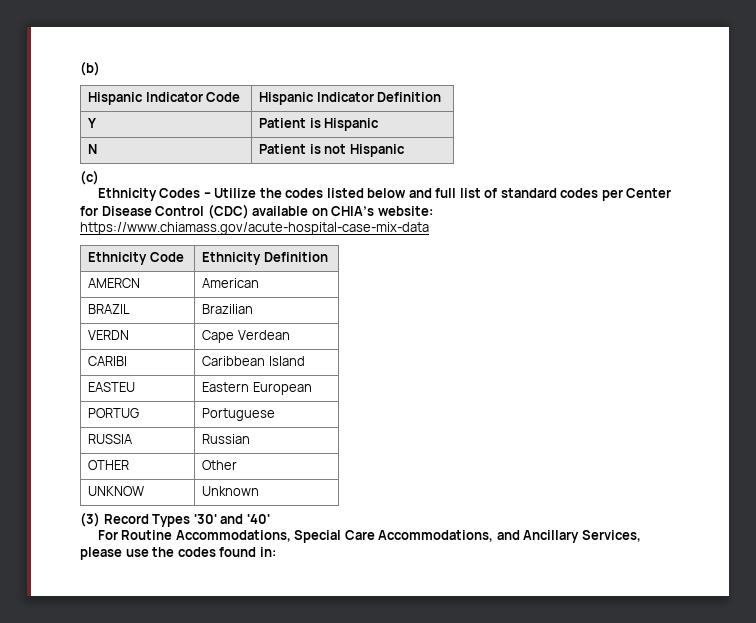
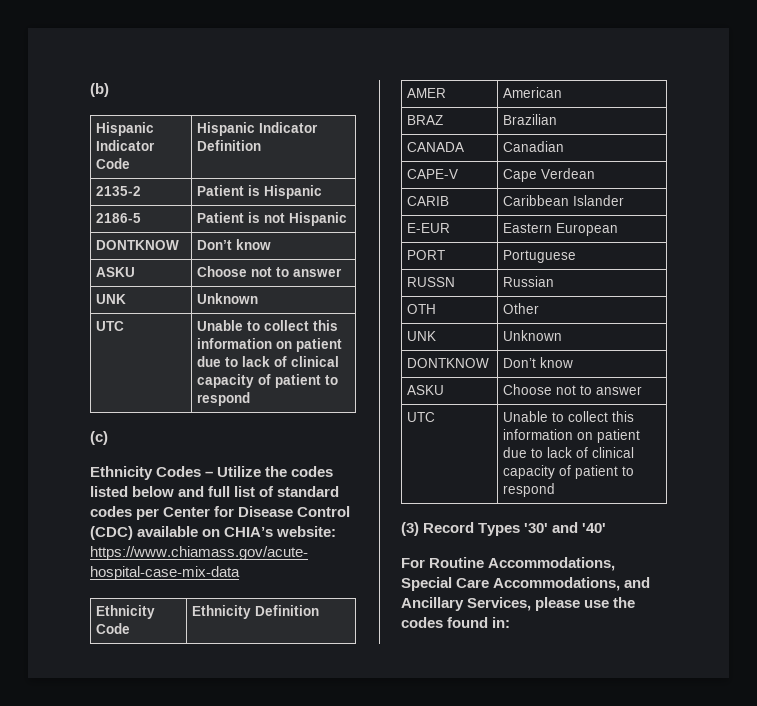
[88,118,97,128] Y -> [96,186,142,196] 2135-2
[88,144,98,154] N -> [96,213,142,223] 2186-5
(405, 150) none -> [96,240,180,250] [197,239,272,250] [96,267,136,277] [197,266,343,277] [96,294,127,304] [197,293,259,304] [96,321,125,331] [197,320,339,331] [197,338,343,352] [197,356,340,367] [197,374,339,388] [197,392,251,406] // DONTKNOW | Don’t know // ASKU | Choose not to answer // UNK | Unknown // UTC | Unable to collect this information on patient due to lack of clinical capacity of patient to respond
[88,278,141,288] AMERCN -> [407,88,447,98] AMER
[88,304,131,314] BRAZIL -> [407,115,444,125] BRAZ
[88,330,130,340] VERDN -> [407,142,465,152] [503,141,565,152] [407,169,459,179] CANADA | Canadian // CAPE-V
[88,356,128,366] CARIBI -> [407,196,450,206] CARIB
[268,356,305,366] [88,382,136,392] Island // EASTEU -> [573,195,625,206] [407,223,451,233] Islander // E-EUR
[88,408,140,418] PORTUG -> [407,250,446,260] PORT
[88,434,133,444] RUSSIA -> [407,277,456,287] RUSSN
[88,460,130,470] OTHER -> [407,304,437,314] OTH
[88,486,145,496] [202,486,260,496] UNKNOW | Unknown -> [407,331,437,341] [503,330,563,341] [407,358,490,368] [503,357,574,368] [407,385,445,395] [503,384,643,395] [407,412,436,422] [503,411,635,422] [503,429,641,443] [503,447,635,458] [503,465,635,479] [503,483,556,497] UNK | Unknown // DONTKNOW | Don’t know // ASKU | Choose not to answer // UTC | Unable to collect this information on patient due to lack of clinical capacity of patient to respond

